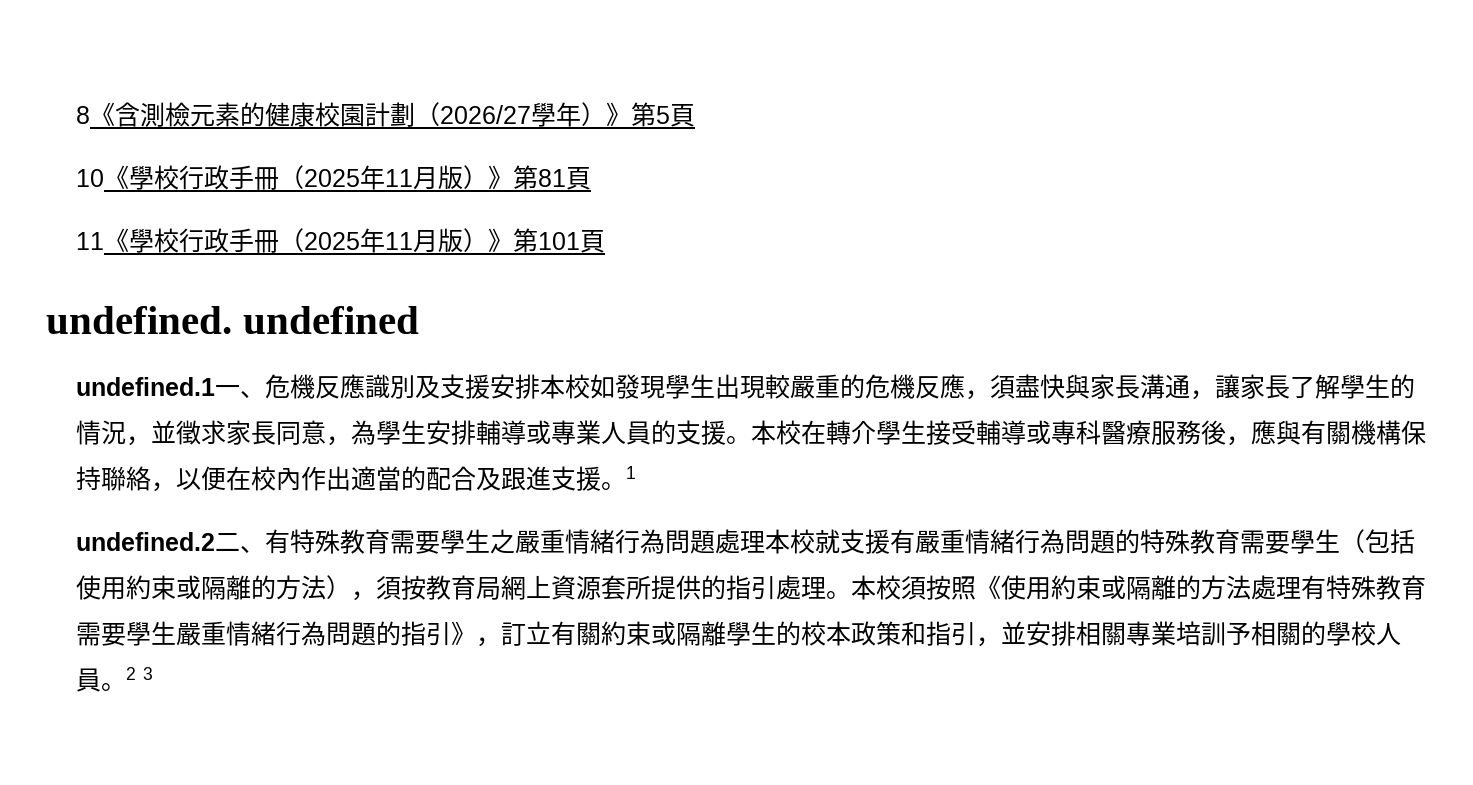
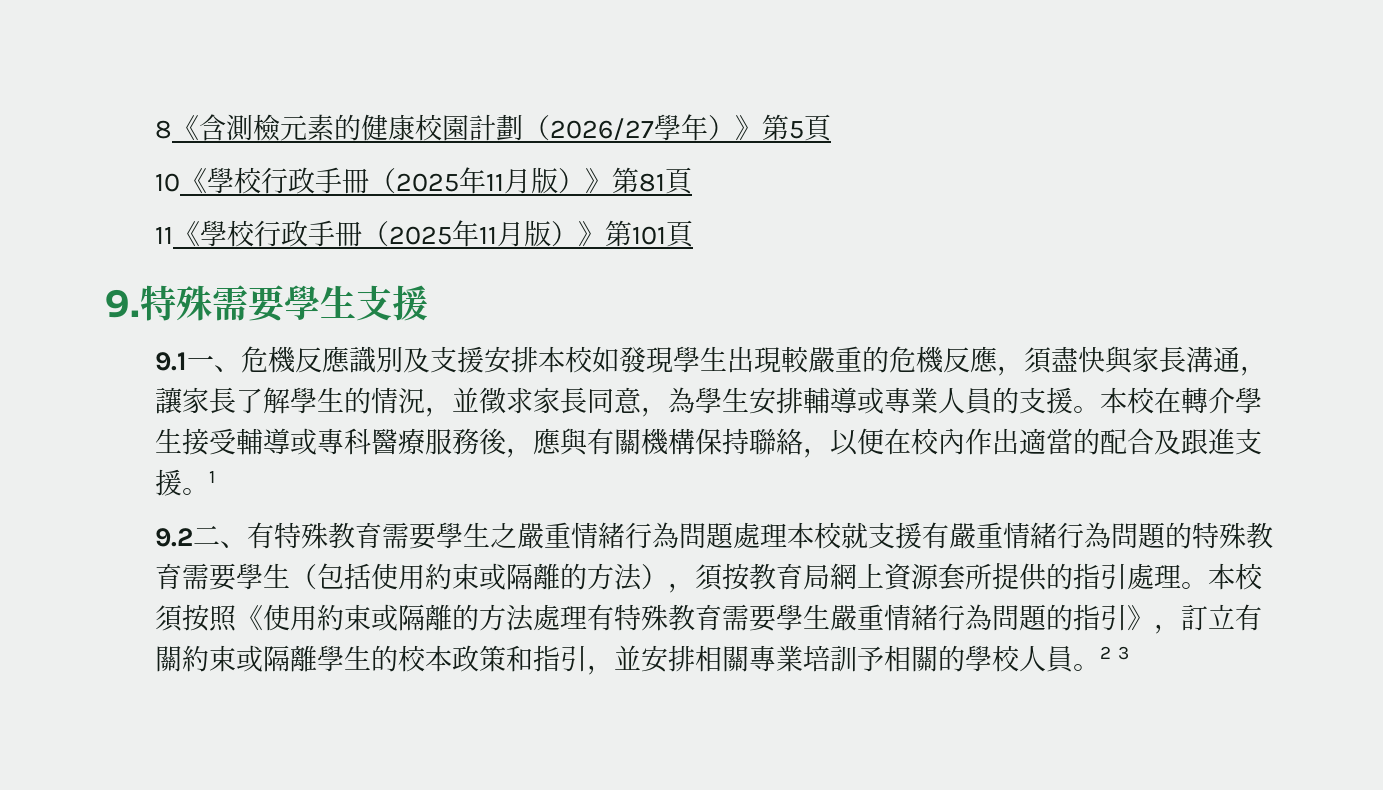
[46,306,420,334] [76,377,216,396] undefined. undefined // undefined.1 -> [105,285,428,323] [154,352,187,371] 9.特殊需要學生支援 // 9.1
[76,532,216,551] undefined.2 -> [154,528,193,547] 9.2

